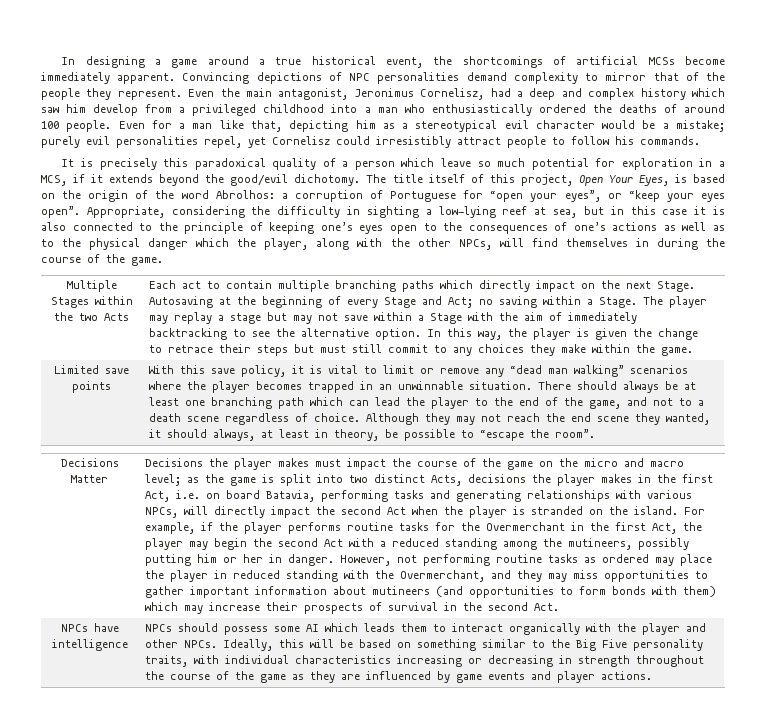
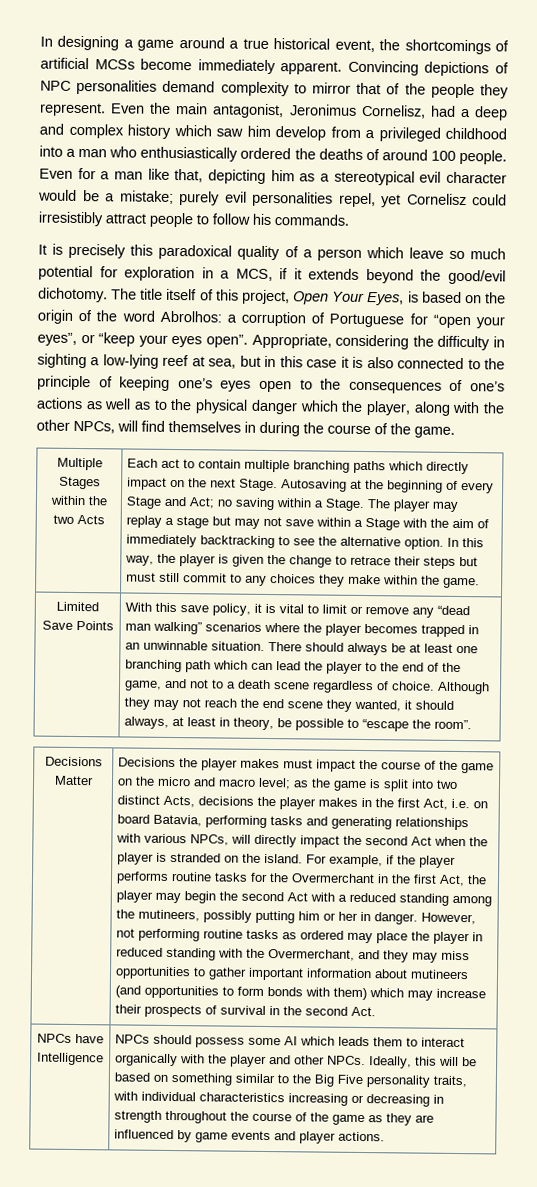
[105,368,129,374] [72,381,111,393] save points -> [41,620,114,631] Save Points
[51,639,128,651] intelligence -> [37,1052,104,1066] Intelligence

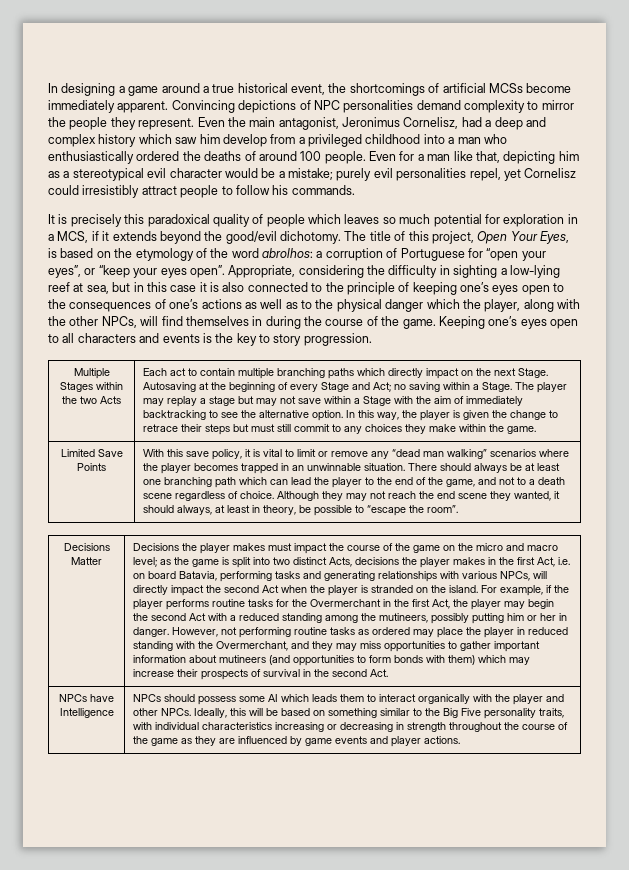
[356,82,401,95] that of -> (574, 105) none
[302,246,444,261] a person which leave -> [266,214,380,227] people which leaves
[166,288,198,301] itself -> (391, 236) none
[37,309,73,324] origin -> [135,248,194,261] etymology
[159,310,222,323] Abrolhos: -> [262,248,313,258] abrolhos:
(455, 432) none -> [438,316,578,329] [48,333,372,346] Keeping one’s eyes open to all characters and events is the key to story progression.

